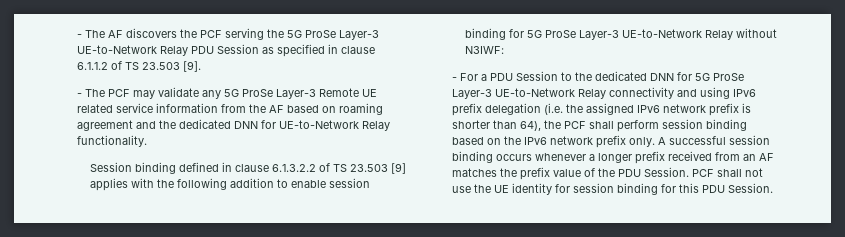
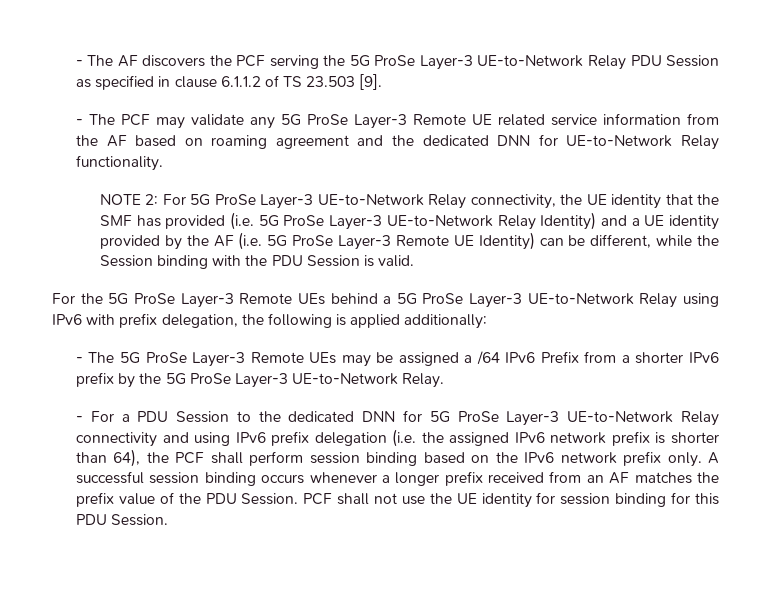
[89,162,406,174] [89,178,370,191] [464,28,777,40] [464,46,504,54] Session binding defined in clause 6.1.3.2.2 of TS 23.503 [9] applies with the following addition to enable session binding for 5G ProSe Layer-3 UE-to-Network Relay without N3IWF: -> [99,194,720,209] [99,212,719,230] [99,232,719,250] [99,255,415,269] [52,293,719,308] [52,313,488,329] [75,351,719,367] [75,372,445,388] NOTE 2: For 5G ProSe Layer-3 UE-to-Network Relay connectivity, the UE identity that the SMF has provided (i.e. 5G ProSe Layer-3 UE-to-Network Relay Identity) and a UE identity provided by the AF (i.e. 5G ProSe Layer-3 Remote UE Identity) can be different, while the Session binding with the PDU Session is valid. // For the 5G ProSe Layer-3 Remote UEs behind a 5G ProSe Layer-3 UE-to-Network Relay using IPv6 with prefix delegation, the following is applied additionally: // - The 5G ProSe Layer-3 Remote UEs may be assigned a /64 IPv6 Prefix from a shorter IPv6 prefix by the 5G ProSe Layer-3 UE-to-Network Relay.

